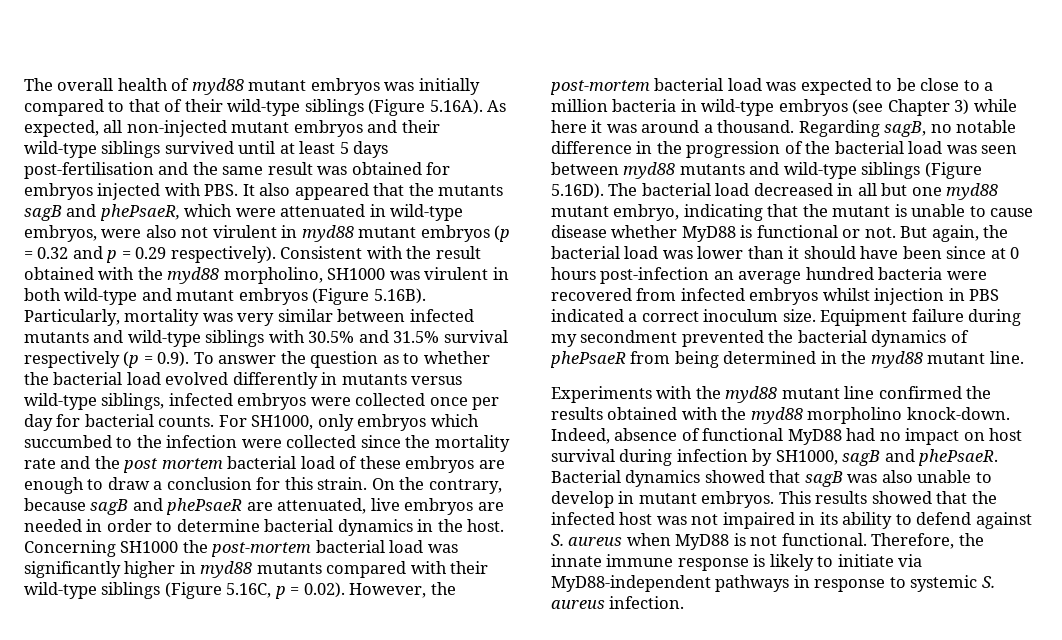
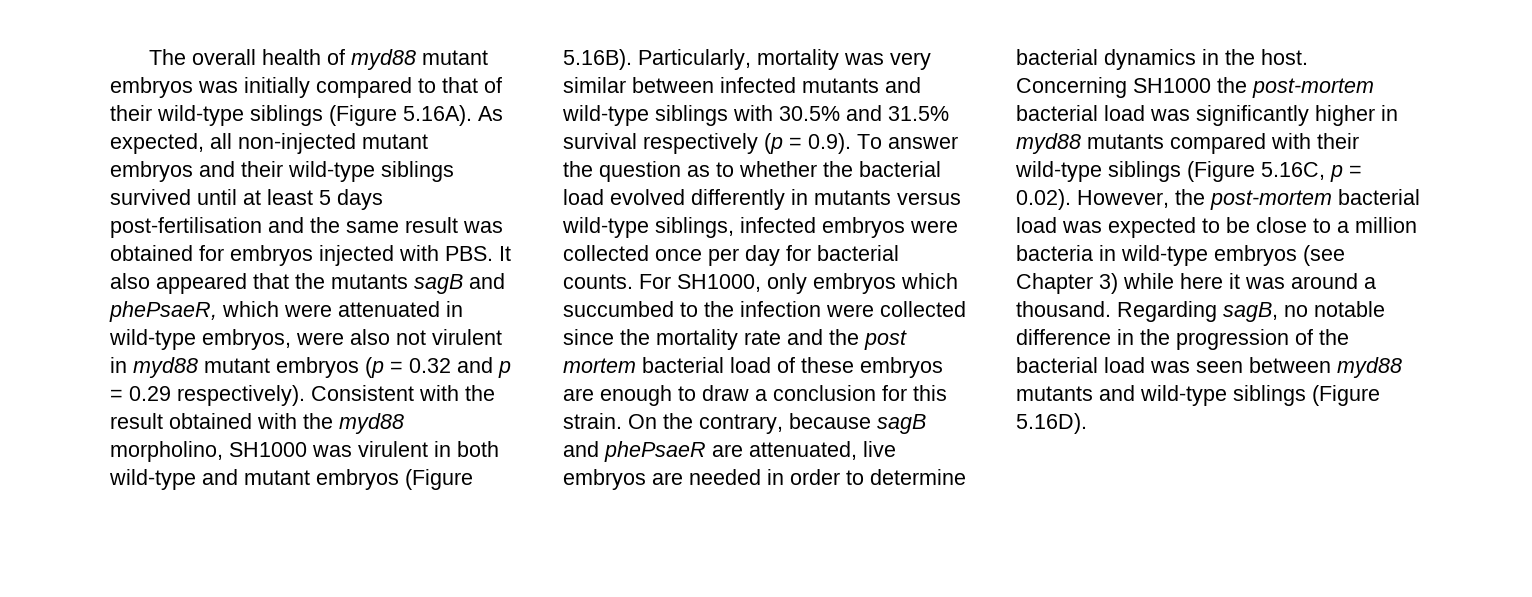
[608,183,999,200] [551,204,1034,221] [551,225,1009,242] [551,246,1020,259] [551,267,987,284] [551,288,1000,305] [551,309,1022,326] [551,330,969,347] [550,351,1024,368] [551,386,992,403] [551,407,1010,424] [551,428,1023,445] [551,449,999,466] [551,470,992,487] [551,491,997,508] [551,512,1032,529] [551,533,984,550] [551,554,923,571] [551,575,995,592] [551,596,685,609] The bacterial load decreased in all but one myd88 mutant embryo, indicating that the mutant is unable to cause disease whether MyD88 is functional or not. But again, the bacterial load was lower than it should have been since at 0 hours post-infection an average hundred bacteria were recovered from infected embryos whilst injection in PBS indicated a correct inoculum size. Equipment failure during my secondment prevented the bacterial dynamics of phePsaeR from being determined in the myd88 mutant line. // Experiments with the myd88 mutant line confirmed the results obtained with the myd88 morpholino knock-down. Indeed, absence of functional MyD88 had no impact on host survival during infection by SH1000, sagB and phePsaeR. Bacterial dynamics showed that sagB was also unable to develop in mutant embryos. This results showed that the infected host was not impaired in its ability to defend against S. aureus when MyD88 is not functional. Therefore, the innate immune response is likely to initiate via MyD88-independent pathways in response to systemic S. aureus infection. -> (1087, 423) none

